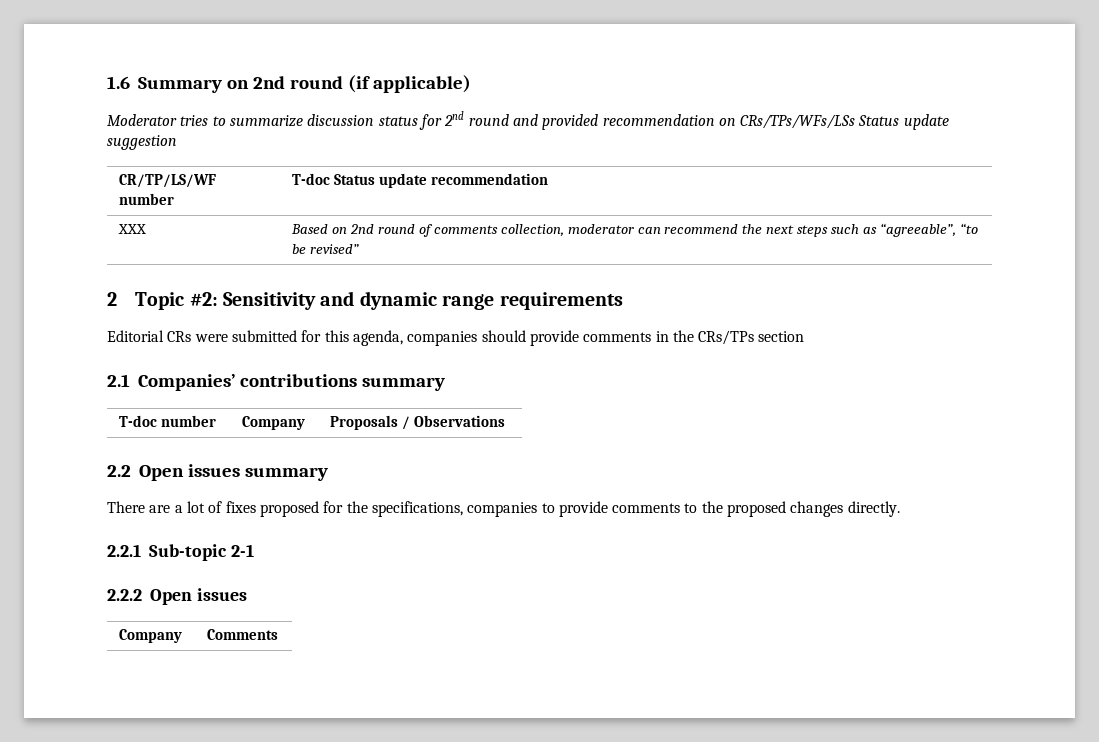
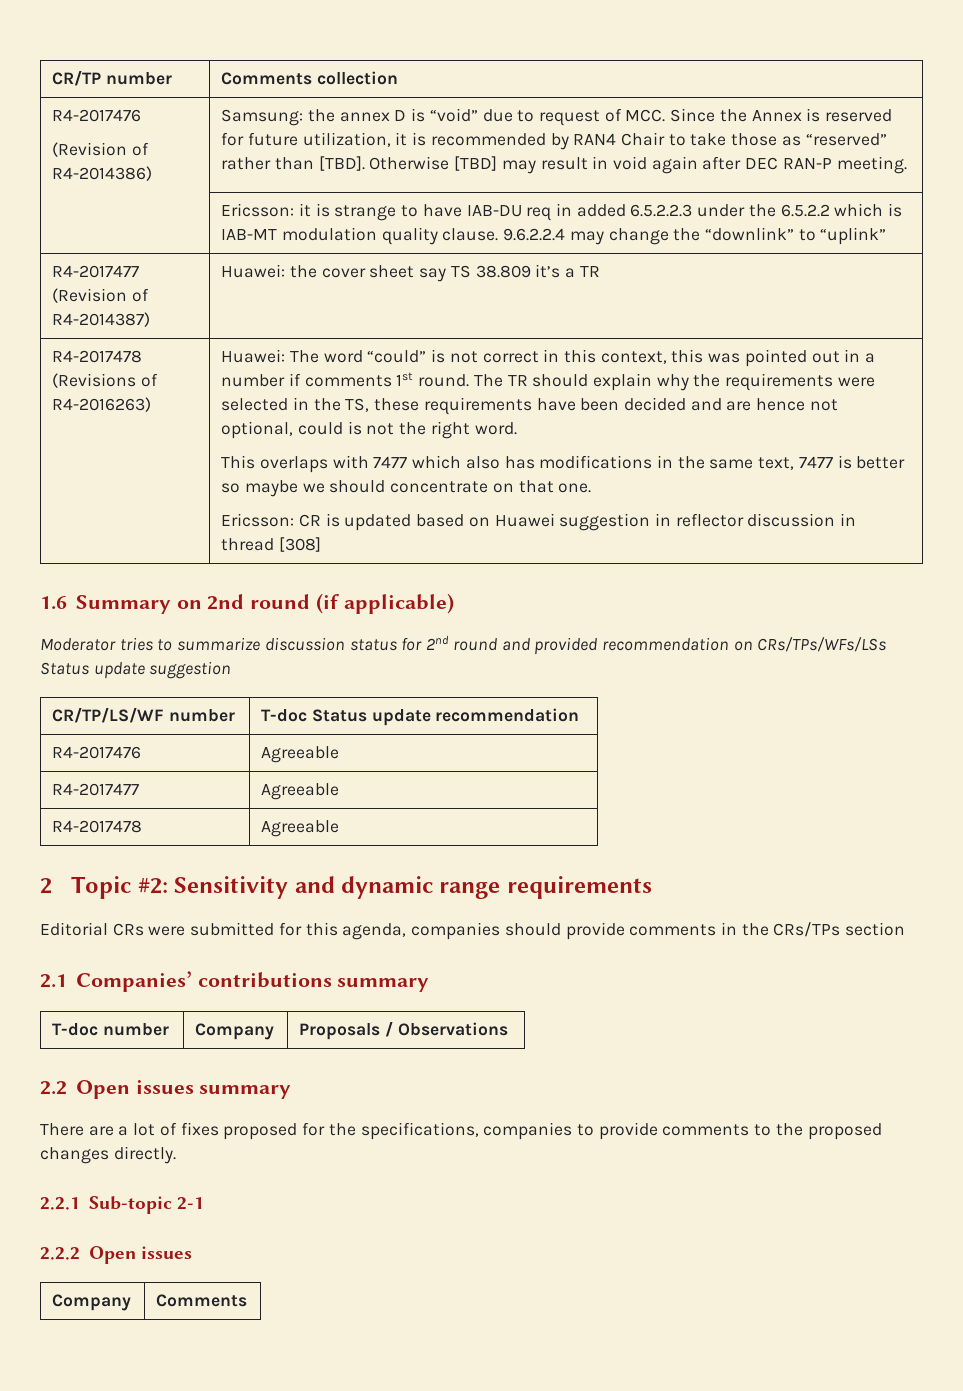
(107, 82) none -> [52,70,172,86] [221,71,398,85] [52,109,142,122] [52,142,149,157] [52,166,153,181] [221,108,893,126] [221,132,887,150] [221,156,907,174] [221,203,903,221] [221,227,887,245] [52,265,140,278] [52,288,149,303] [52,312,151,327] [221,264,600,282] [52,350,143,363] [52,373,158,388] [52,397,152,412] [221,349,876,367] [221,372,875,391] [221,397,838,415] [221,421,517,439] [221,455,906,473] [221,480,592,497] [221,513,857,531] [221,537,321,552] CR/TP number | Comments collection // R4-2017476 // (Revision of R4-2014386) | Samsung: the annex D is “void” due to request of MCC. Since the Annex is reserved for future utilization, it is recommended by RAN4 Chair to take those as “reserved” rather than [TBD]. Otherwise [TBD] may result in void again after DEC RAN-P meeting. // | Ericsson: it is strange to have IAB-DU req in added 6.5.2.2.3 under the 6.5.2.2 which is IAB-MT modulation quality clause. 9.6.2.2.4 may change the “downlink” to “uplink” // R4-2017477 (Revision of R4-2014387) | Huawei: the cover sheet say TS 38.809 it’s a TR // R4-2017478 (Revisions of R4-2016263) | Huawei: The word “could” is not correct in this context, this was pointed out in a number if comments 1st round. The TR should explain why the requirements were selected in the TS, these requirements have been decided and are hence not optional, could is not the right word. // This overlaps with 7477 which also has modifications in the same text, 7477 is better so maybe we should concentrate on that one. // Ericsson: CR is updated based on Huawei suggestion in reflector discussion in thread [308] //
[118,224,147,234] [291,223,978,237] [292,244,360,254] XXX | Based on 2nd round of comments collection, moderator can recommend the next steps such as “agreeable”, “to be revised” -> [52,746,142,759] [261,746,340,763] [52,783,140,796] [261,783,340,800] [52,820,143,833] [261,820,340,837] R4-2017476 | Agreeable // R4-2017477 | Agreeable // R4-2017478 | Agreeable

